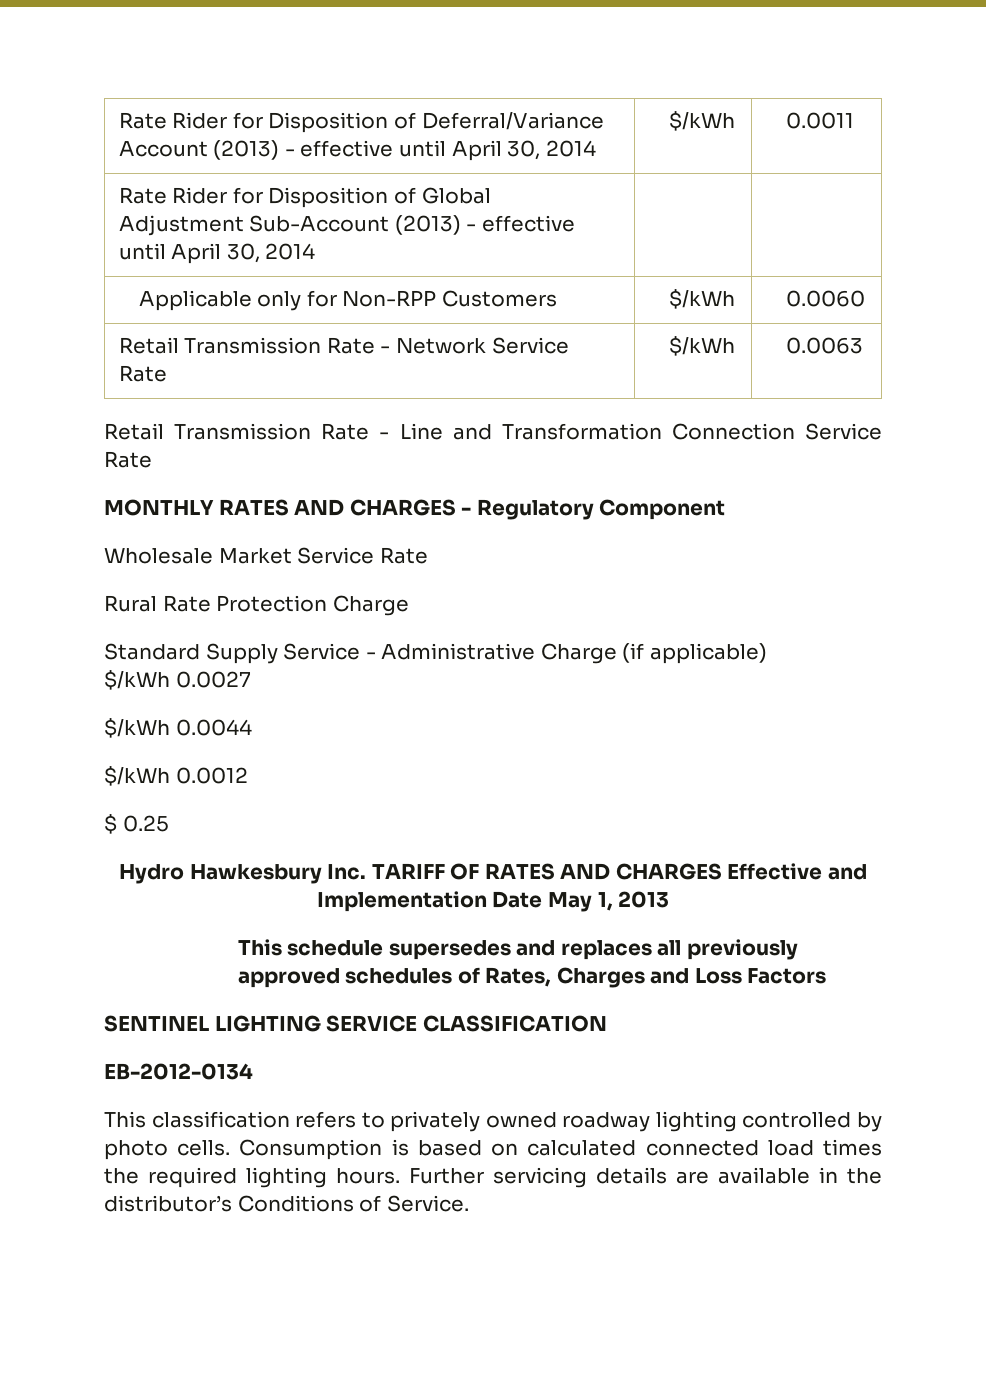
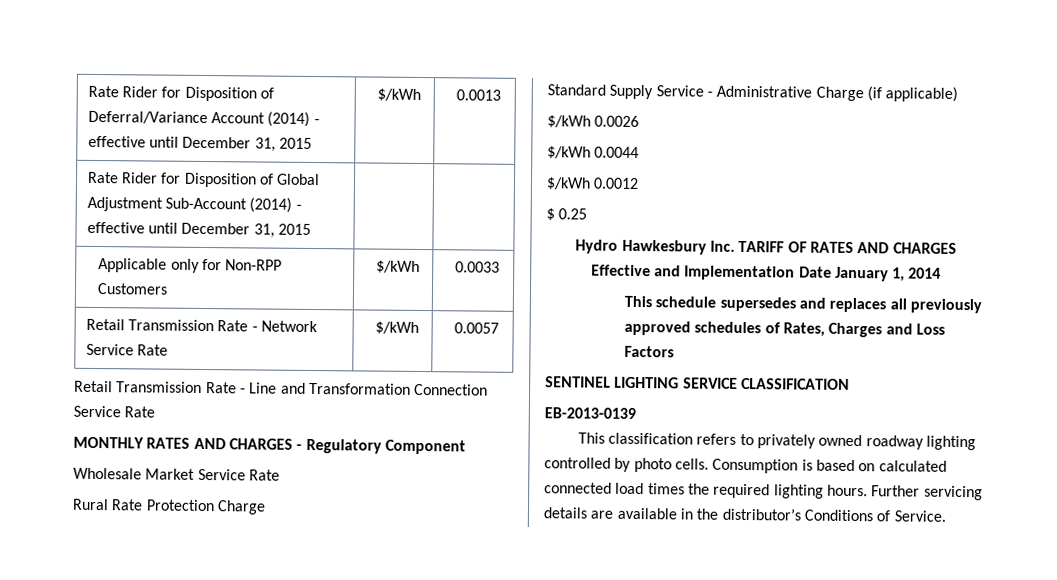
[213,140,596,161] [668,111,735,131] [785,112,854,129] (2013) - effective until April 30, 2014 | $/kWh | 0.0011 -> [267,111,320,127] [87,135,312,152] [377,88,422,102] [456,89,502,101] (2014) - effective until December 31, 2015 | $/kWh | 0.0013
[394,215,575,235] [118,243,316,264] (2013) - effective until April 30, 2014 -> [249,197,302,213] [86,221,311,238] (2014) - effective until December 31, 2015
[785,290,865,307] 0.0060 -> [455,261,501,273] 0.0033
[785,337,863,354] 0.0063 -> [454,322,500,334] 0.0057
[175,671,251,688] 0.0027 -> [594,115,640,128] 0.0026
[548,891,670,912] May 1, 2013 -> [834,266,942,282] January 1, 2014
[104,1063,253,1080] EB-2012-0134 -> [544,407,636,419] EB-2013-0139

